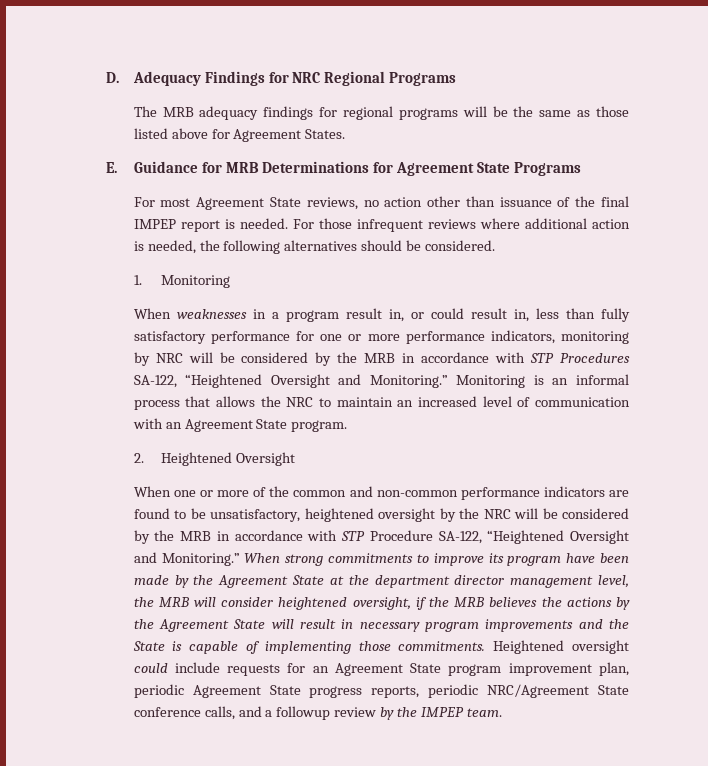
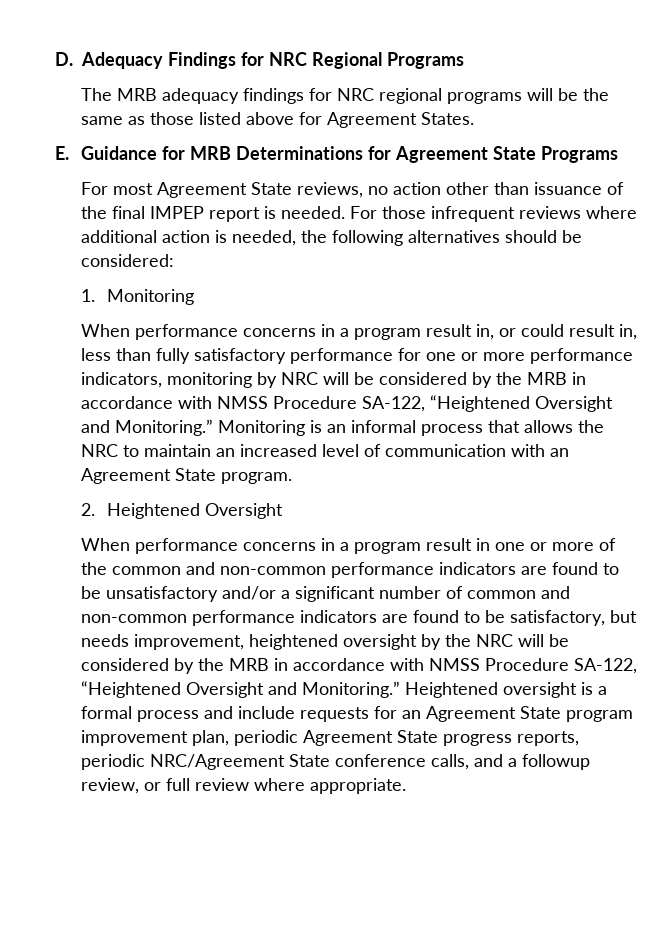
(338, 112) none -> [336,88,374,101] NRC
[425,240,496,251] considered. -> [80,254,174,267] considered:
[176,309,247,319] weaknesses -> [134,324,316,340] performance concerns
[530,353,631,363] STP Procedures -> [216,396,357,409] NMSS Procedure
(171, 491) none -> [134,538,490,554] performance concerns in a program result in
[210,509,301,522] unsatisfactory, -> [105,586,570,602] [80,610,637,626] [80,634,244,650] unsatisfactory and/or a significant number of common and non-common performance indicators are found to be satisfactory, but needs improvement,
[341,530,629,544] [133,552,630,566] [133,575,629,588] [133,597,631,610] [133,619,630,632] [132,640,630,654] [133,663,168,673] STP Procedure SA-122, “Heightened Oversight and Monitoring.” When strong commitments to improve its program have been made by the Agreement State at the department director management level, the MRB will consider heightened oversight, if the MRB believes the actions by the Agreement State will result in necessary program improvements and the State is capable of implementing those commitments. Heightened oversight could -> [428,658,637,674] [80,681,607,698] [80,706,233,722] NMSS Procedure SA-122, “Heightened Oversight and Monitoring.” Heightened oversight is a formal process and
[334,707,502,720] review by the IMPEP team. -> [80,778,406,794] review, or full review where appropriate.

